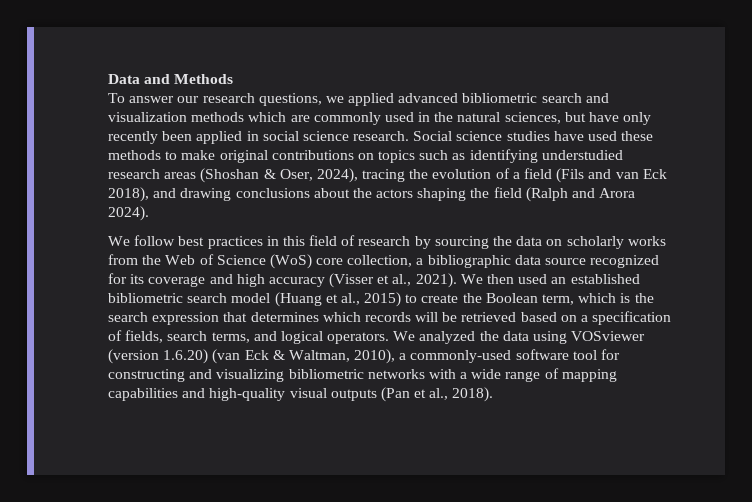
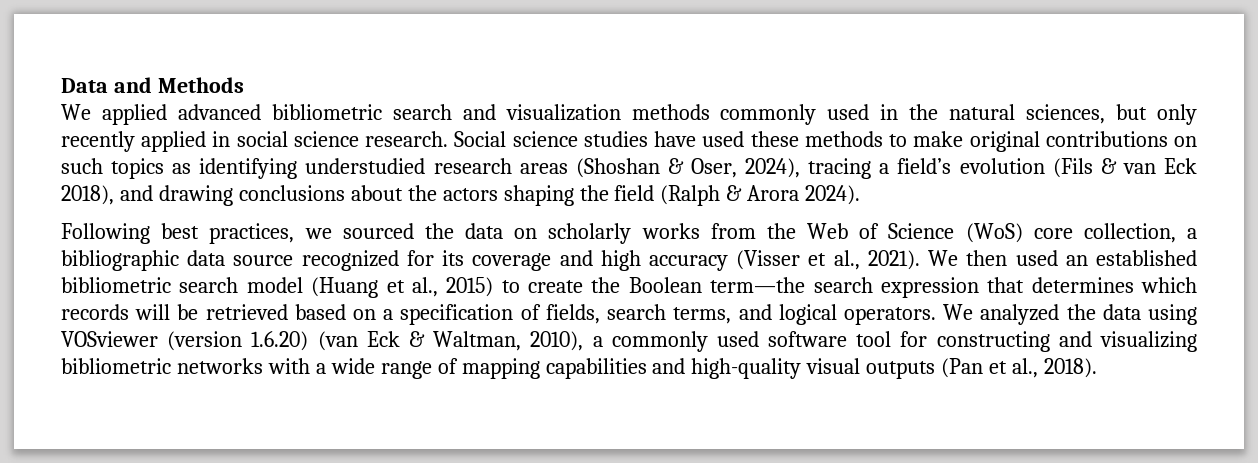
[108,93,344,106] To answer our research questions, we -> [61,104,91,120] We
[248,112,310,122] which are -> (710, 112) none
[589,112,620,122] have -> (1148, 112) none
[162,131,193,141] been -> (135, 141) none
[378,150,449,163] topics such -> [61,158,165,179] such topics
[409,168,612,183] the evolution of a field (Fils and -> [879,158,1117,178] a field’s evolution (Fils &
[572,188,596,198] and -> [726,185,743,201] &
[108,235,489,249] We follow best practices in this field of research by sourcing -> [61,223,414,244] Following best practices, we sourced
[542,293,654,305] term, which is the -> [710,277,806,293] term—the
[410,350,512,363] commonly-used -> [611,331,759,352] commonly used

